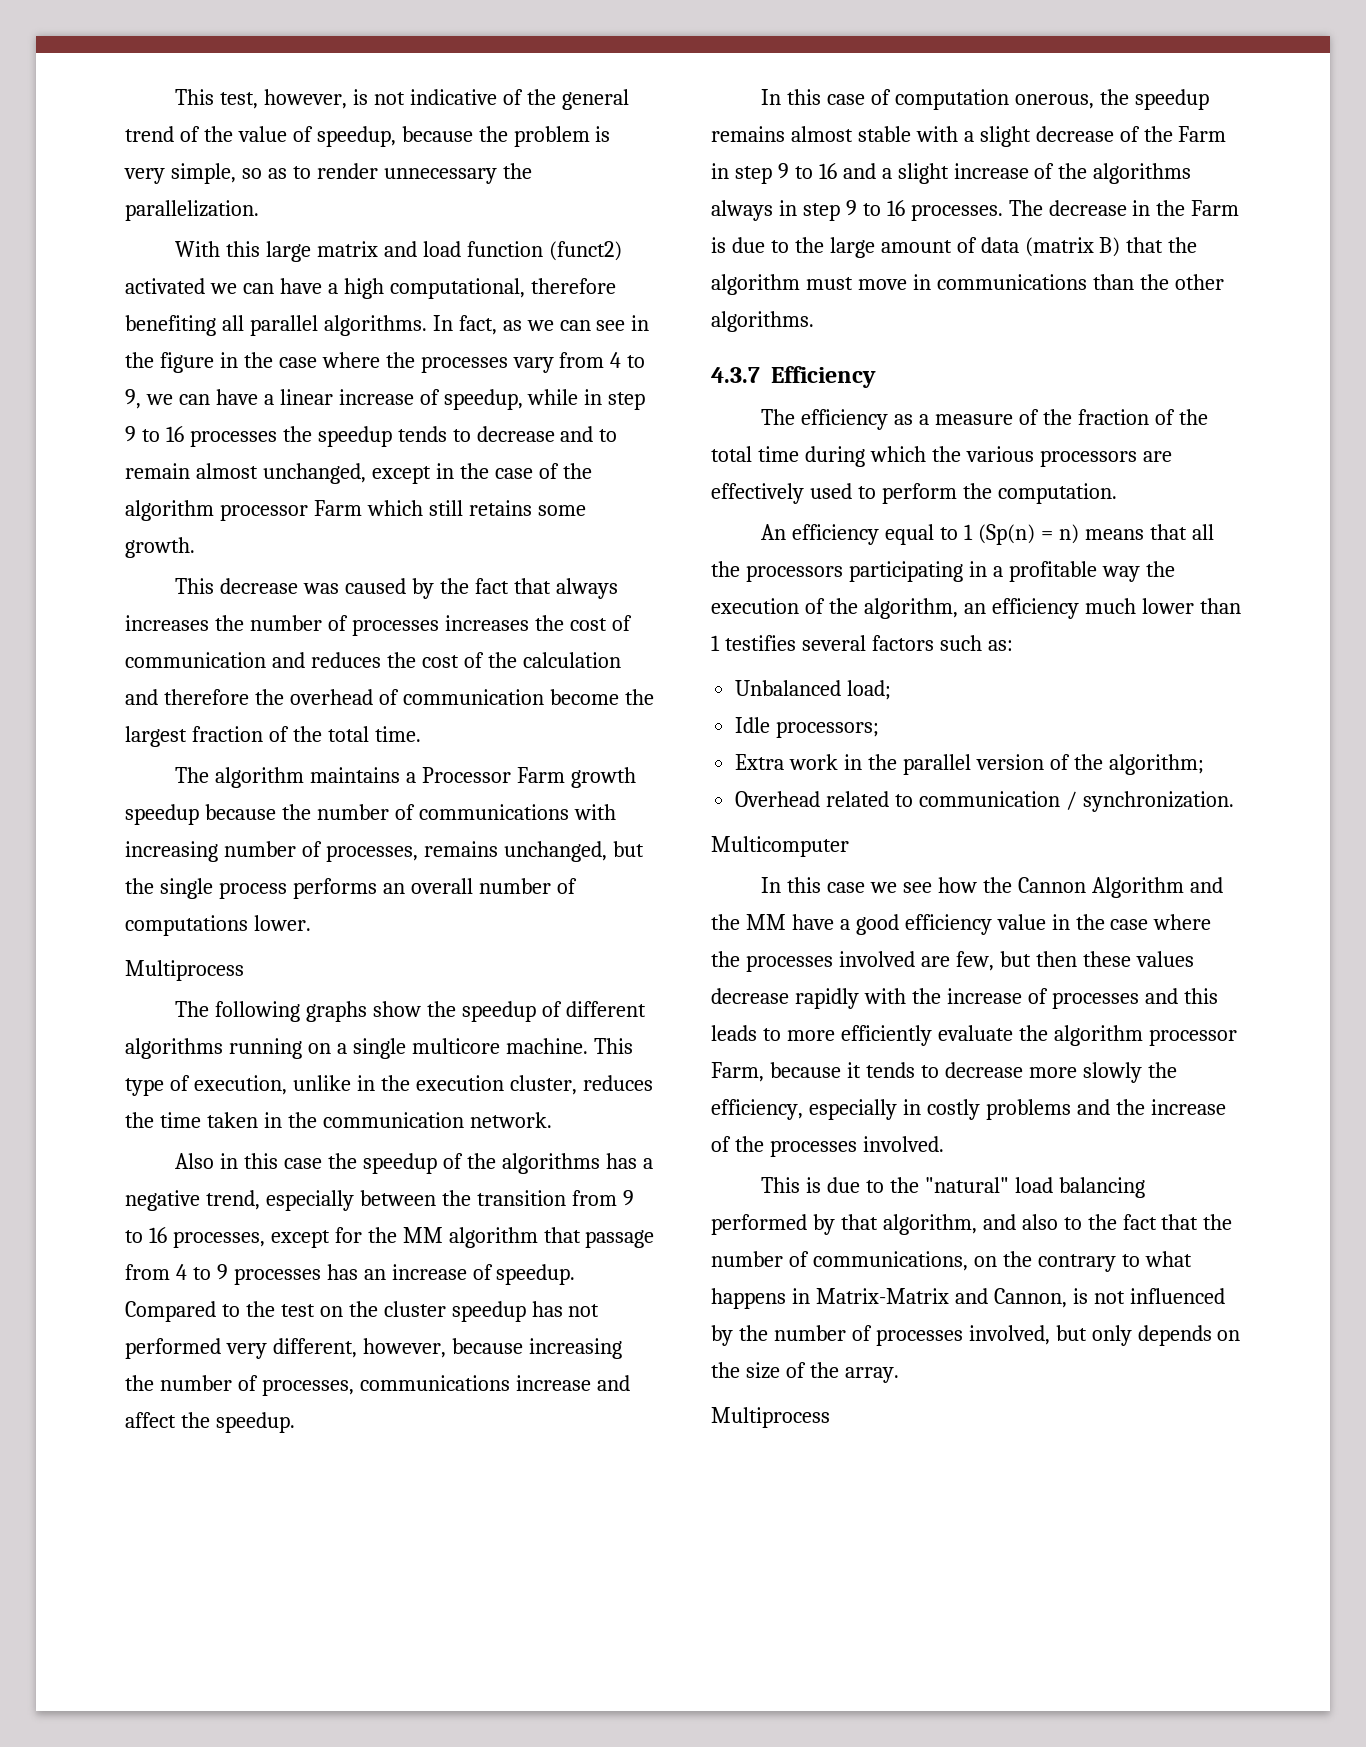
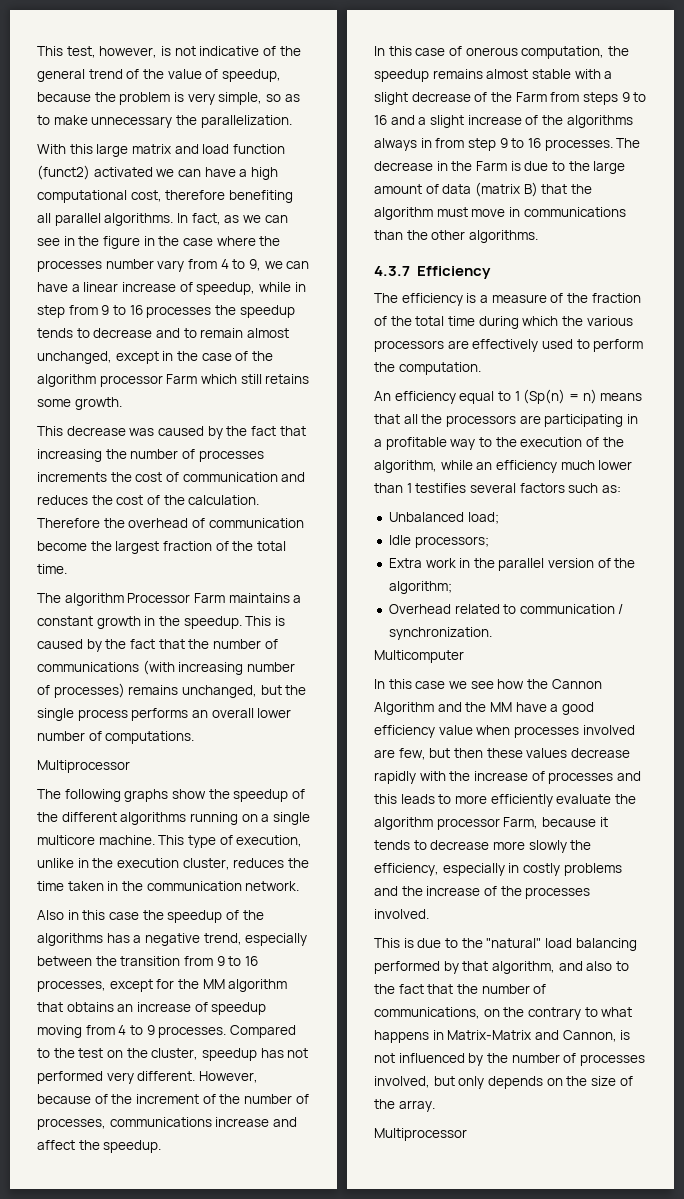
[316,163,378,179] render -> [53,115,88,125] make
[389,278,525,299] computational, -> [37,190,162,203] computational cost,
(508, 364) none -> [105,259,154,269] number
(646, 401) none -> [68,305,98,315] from
[555,578,618,599] [125,615,529,636] always increases the number of processes increases -> [37,449,264,462] [37,472,107,482] increasing the number of processes increments
[522,652,621,668] [125,689,249,705] calculation and therefore -> [188,495,260,505] [37,518,100,528] calculation. Therefore
[310,767,636,788] [125,804,276,825] maintains a Processor Farm growth speedup because -> [127,593,302,603] [37,616,285,629] [37,639,185,652] Processor Farm maintains a constant growth in the speedup. This is caused by the fact that
[573,804,616,820] with -> [142,660,175,675] (with
[325,845,418,862] processes, -> [53,683,125,698] processes)
[478,878,577,894] [125,915,311,936] [125,960,244,981] number of computations lower. // Multiprocess -> [257,708,292,718] [37,731,195,744] [37,760,130,773] lower number of computations. // Multiprocessor
(562, 1009) none -> [37,812,58,822] the
[585,1230,655,1248] [125,1264,576,1285] passage from 4 to 9 processes has an increase of speedup. -> [66,1002,267,1015] [37,1025,227,1038] obtains an increase of speedup moving from 4 to 9 processes.
[383,1301,446,1317] cluster -> [151,1048,199,1060] cluster,
[272,1338,622,1359] different, however, because increasing -> [137,1071,258,1083] [37,1094,216,1104] different. However, because of the increment of
[894,89,1094,110] computation onerous, -> [465,46,605,59] onerous computation,
[711,163,772,184] in step -> [550,92,618,105] from steps
(797, 208) none -> [435,138,465,148] from
[894,414,914,425] as -> [466,293,477,303] is
(843, 573) none -> [519,415,541,424] are
(1140, 574) none -> [478,437,492,447] to
(958, 608) none -> [440,460,473,470] while
[1051,914,1212,930] [711,951,740,967] in the case where the -> [476,725,511,735] when
[711,1407,830,1428] Multiprocess -> [374,1128,467,1141] Multiprocessor

